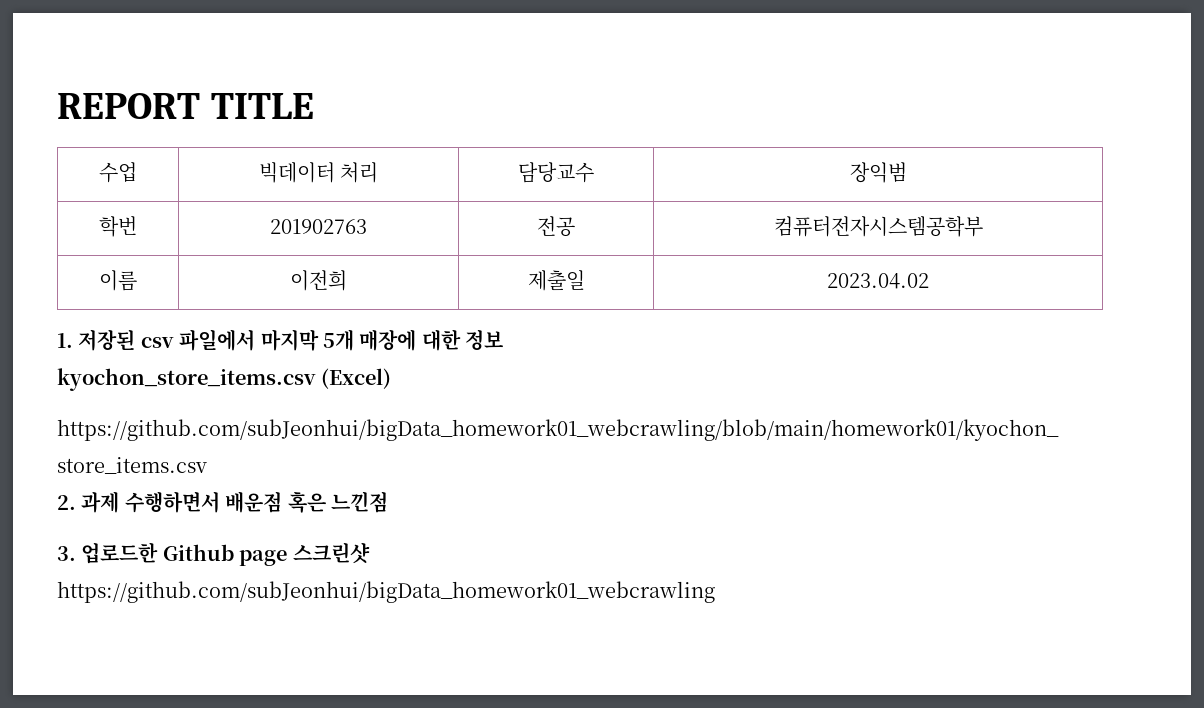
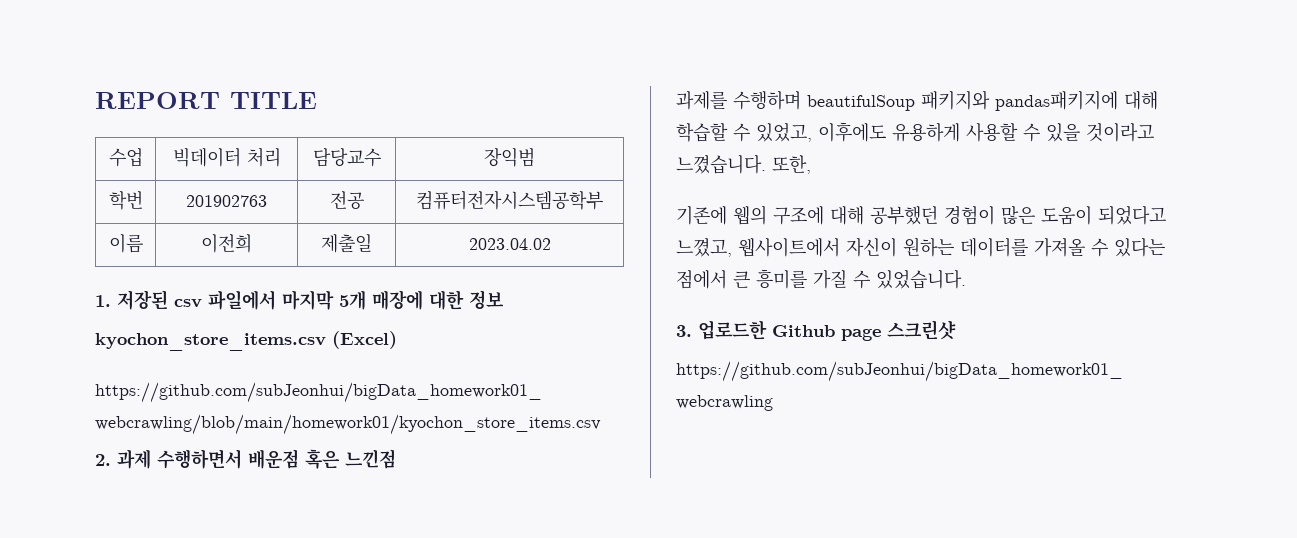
(388, 502) none -> [676,90,1158,111] [676,122,1154,142] [676,154,811,174] [676,205,1166,225] [676,237,1165,257] [676,269,966,289] // 과제를 수행하며 beautifulSoup 패키지와 pandas패키지에 대해 학습할 수 있었고, 이후에도 유용하게 사용할 수 있을 것이라고 느꼈습니다. 또한, // 기존에 웹의 구조에 대해 공부했던 경험이 많은 도움이 되었다고 느꼈고, 웹사이트에서 자신이 원하는 데이터를 가져올 수 있다는 점에서 큰 흥미를 가질 수 있었습니다.

